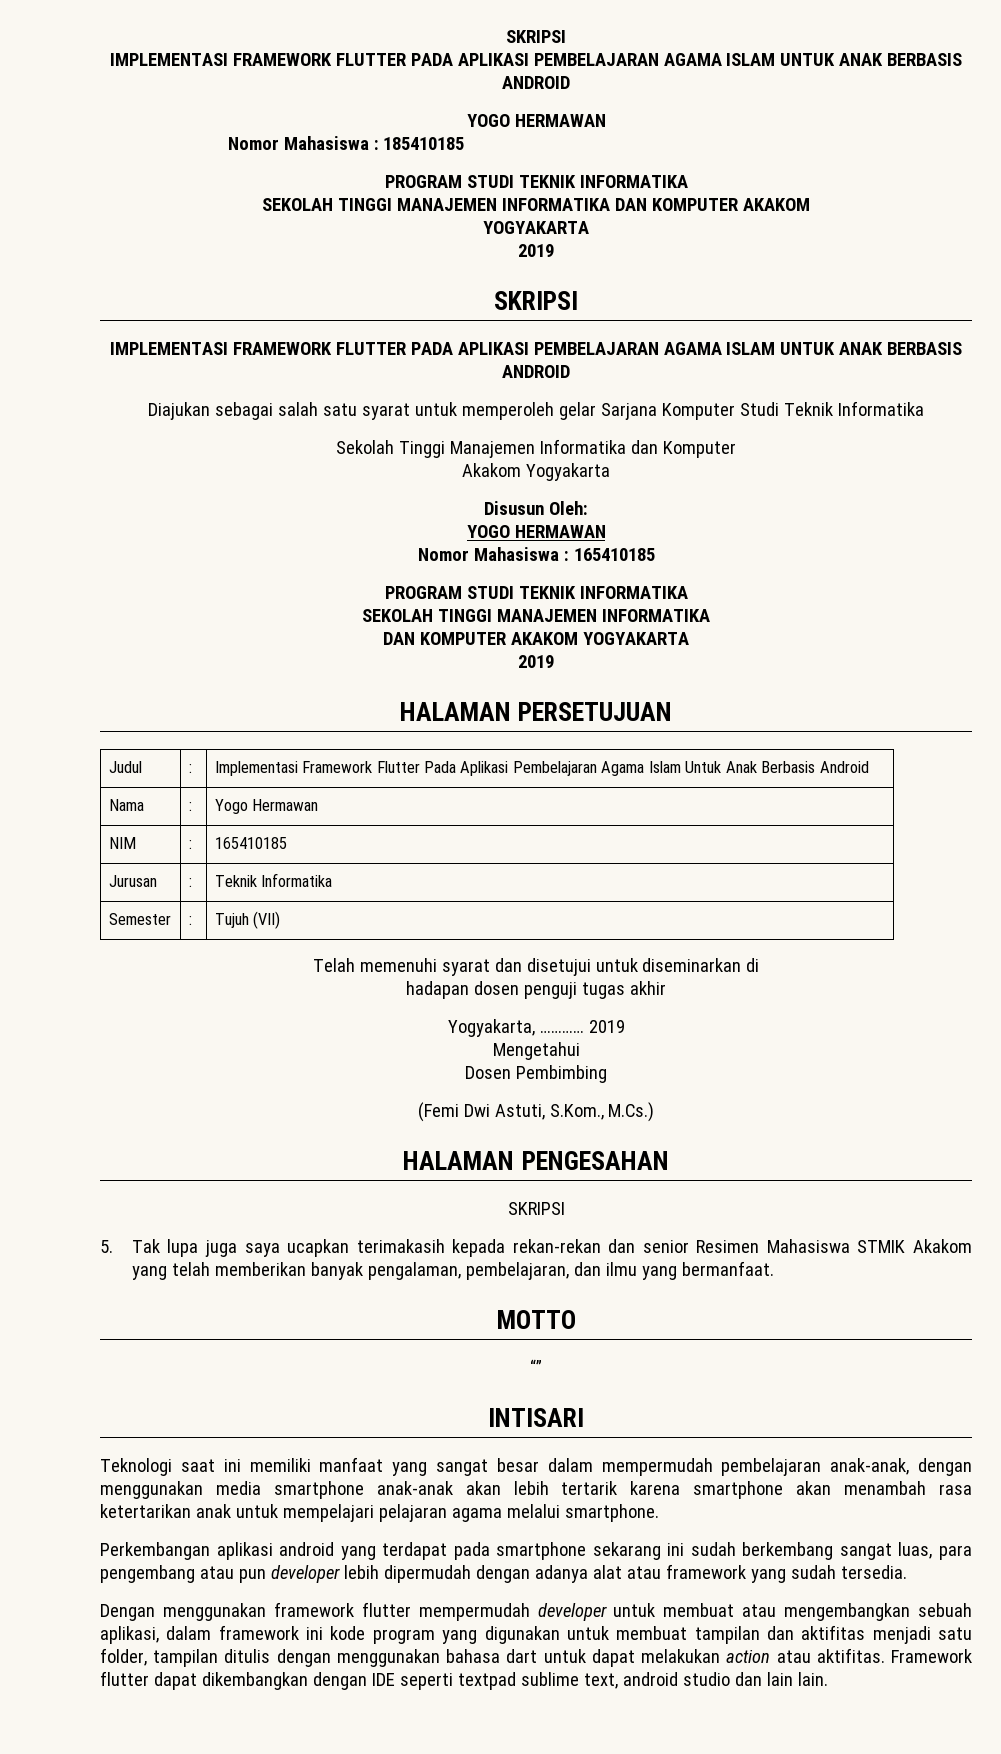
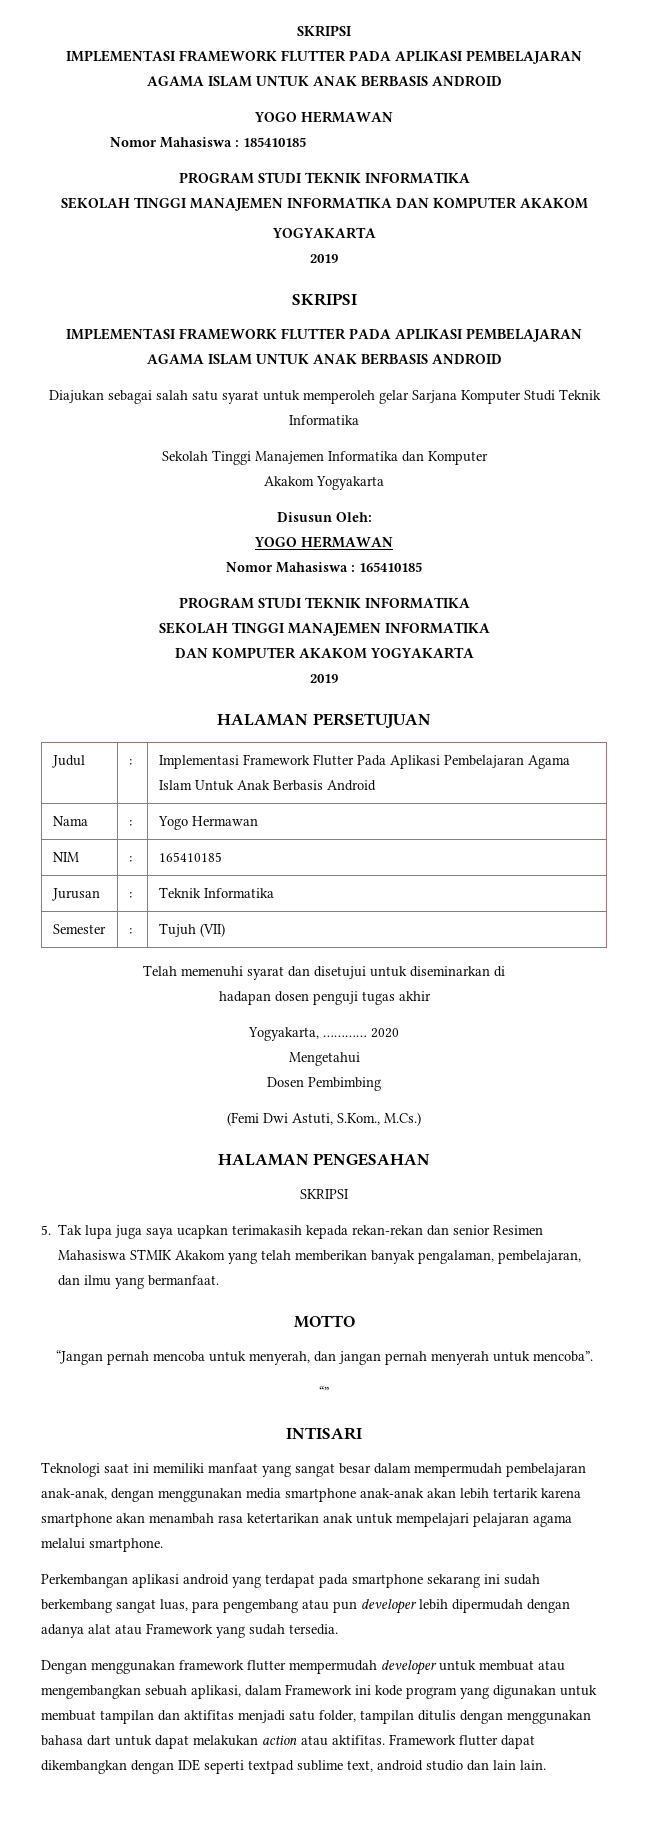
[588,1020,625,1033] 2019 -> [371,1028,399,1038] 2020
(576, 1319) none -> [55,1350,593,1365] // “Jangan pernah mencoba untuk menyerah, dan jangan pernah menyerah untuk mencoba”.
[665,1564,746,1579] framework -> [146,1623,213,1634] Framework
[218,1625,299,1640] framework -> [285,1684,352,1695] Framework

